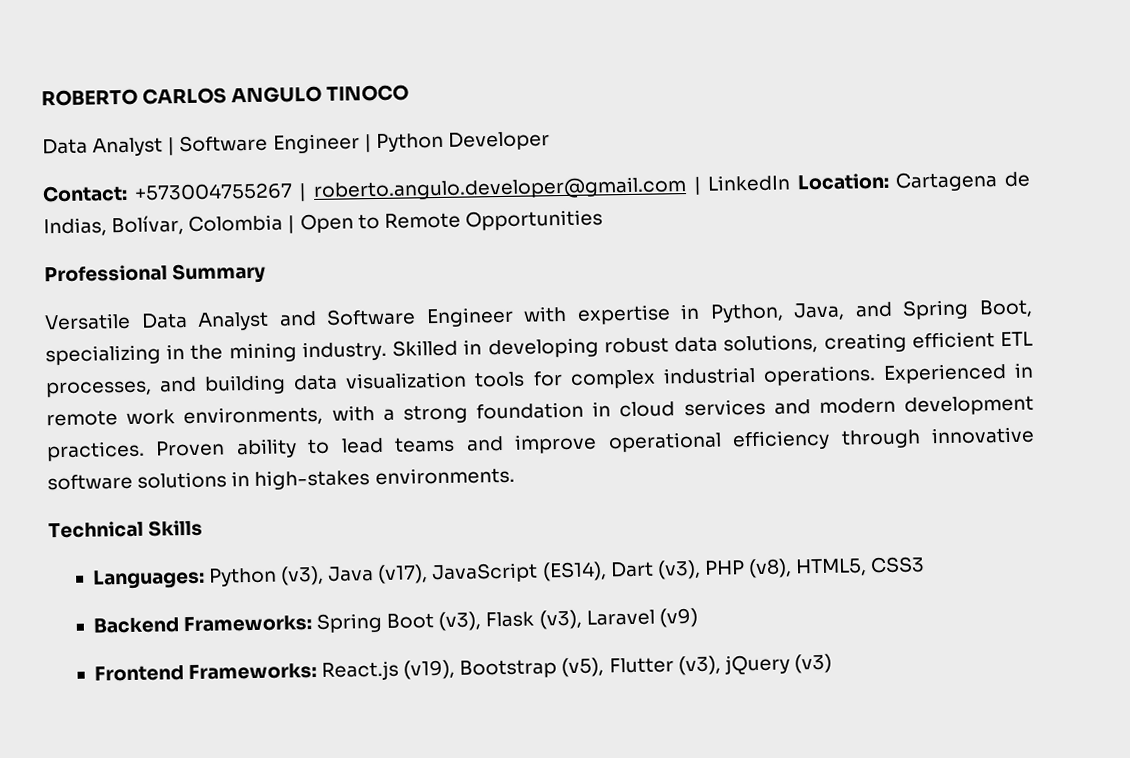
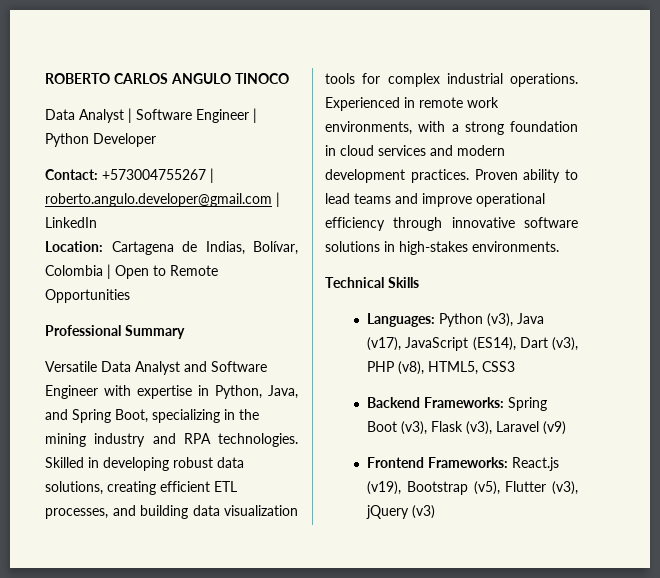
(792, 183) none -> (97, 222) //
[301,340,387,362] industry. -> [94,433,298,447] industry and RPA technologies.

